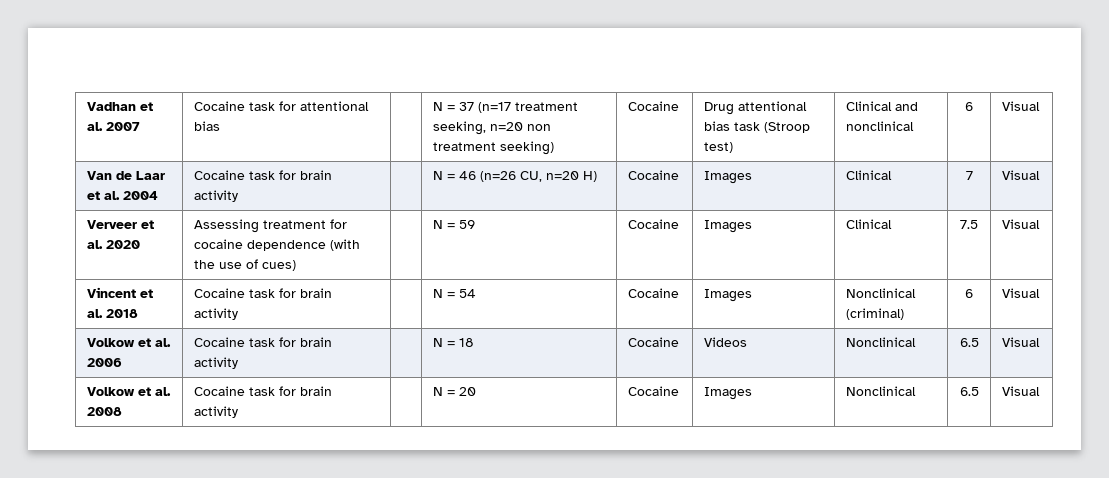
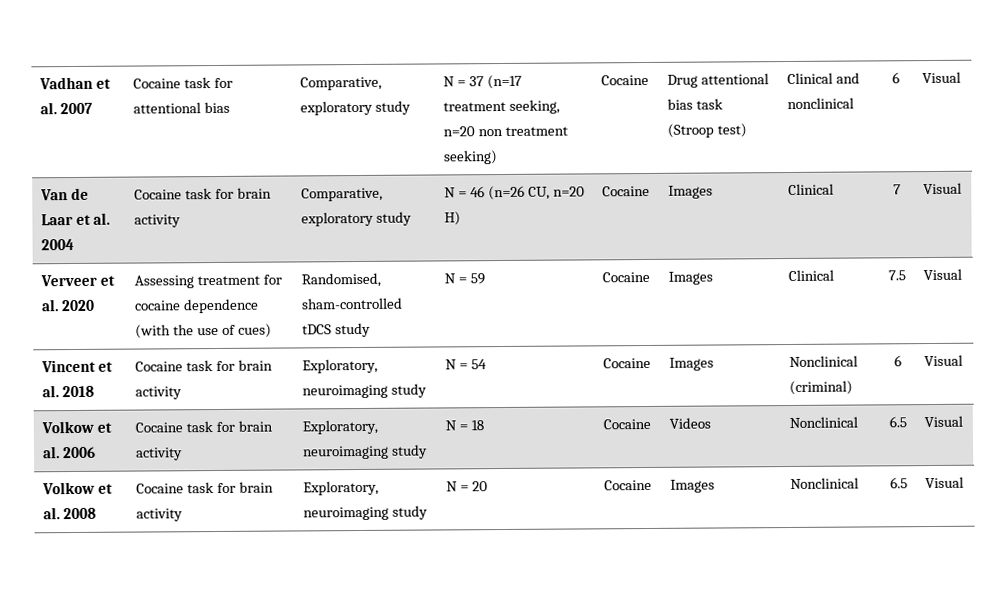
(220, 126) none -> [299,76,382,91] [299,100,411,116] Comparative, exploratory study
(238, 196) none -> [300,187,383,202] [300,211,412,227] Comparative, exploratory study
(296, 265) none -> [300,272,381,288] [300,297,403,310] [301,322,371,338] Randomised, sham-controlled tDCS study
(238, 314) none -> [301,358,378,374] [301,383,427,399] Exploratory, neuroimaging study
(238, 363) none -> [301,419,378,435] [302,444,428,460] Exploratory, neuroimaging study
(238, 412) none -> [302,480,379,496] [302,505,428,521] Exploratory, neuroimaging study

